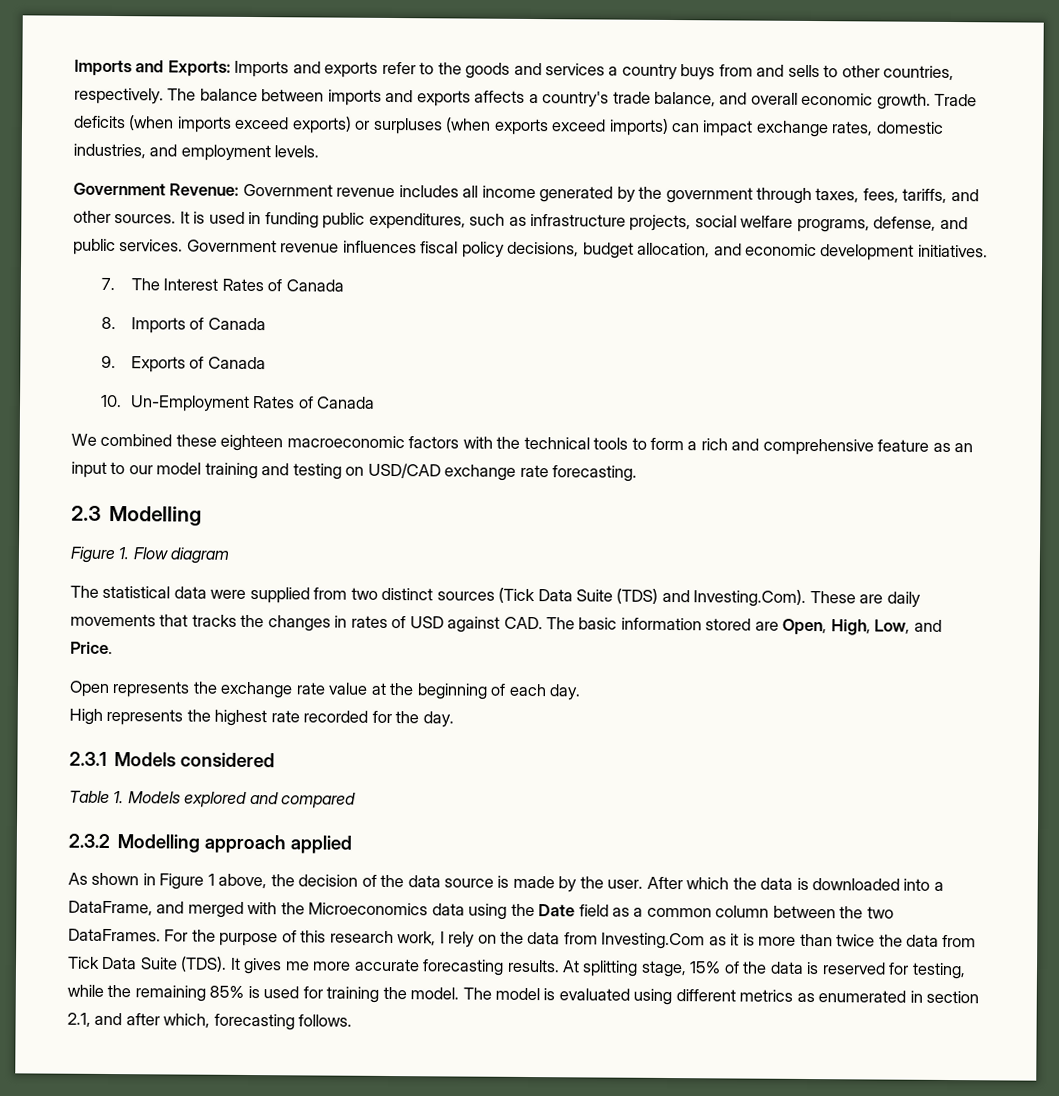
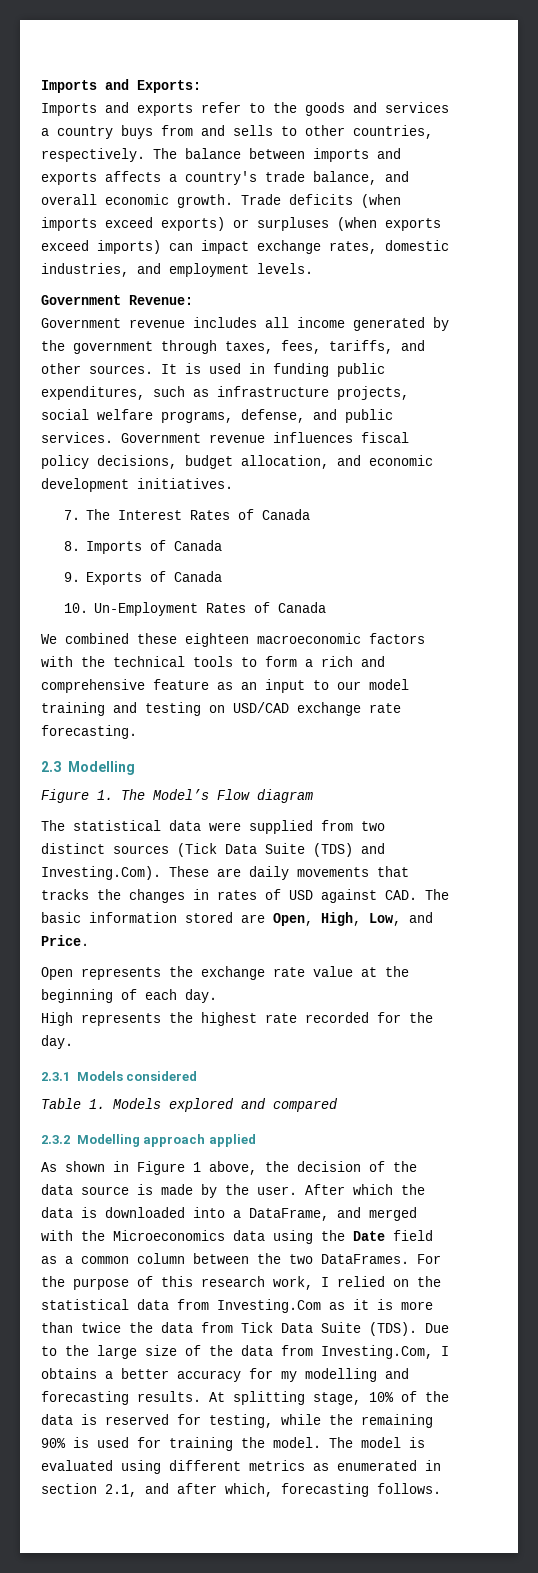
(231, 68) none -> (201, 86) //
(240, 189) none -> (193, 300) //
(130, 553) none -> [121,789,209,800] The Model’s
[448,931,476,948] rely -> [337,1276,385,1287] relied
(525, 937) none -> [41,1299,129,1310] statistical
[229,957,420,975] It gives me more accurate -> [425,1323,449,1333] [41,1345,449,1359] [41,1368,409,1382] Due to the large size of the data from Investing.Com, I obtains a better accuracy for my modelling and
[689,961,722,974] 15% -> [369,1392,394,1402] 10%
[209,985,245,998] 85% -> [41,1438,66,1448] 90%

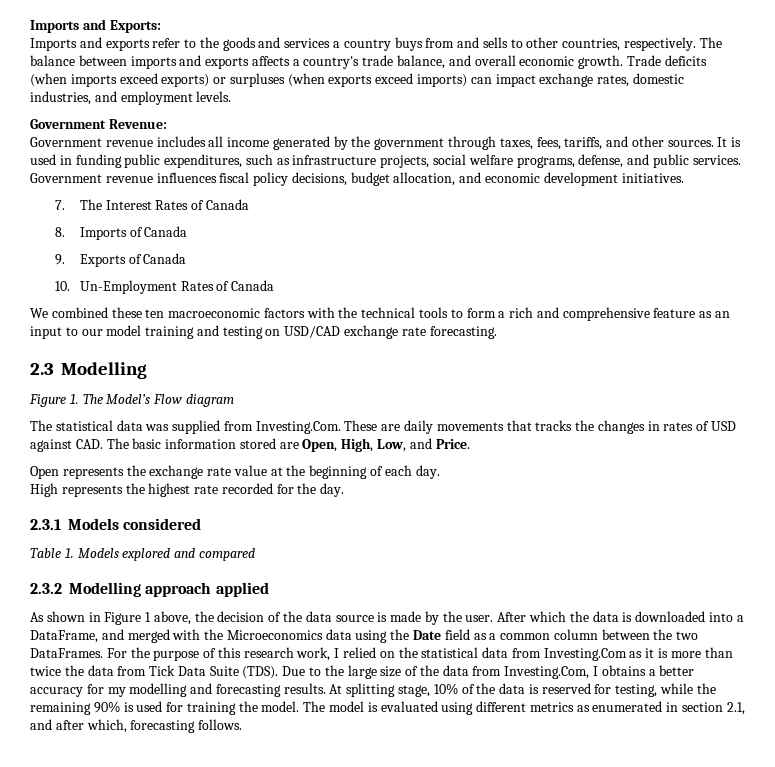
[185,633,249,647] eighteen -> [145,309,165,318] ten
[209,822,241,831] were -> [145,424,170,431] was
[361,821,385,831] [41,843,385,857] [41,866,161,880] two distinct sources (Tick Data Suite (TDS) and Investing.Com). -> [255,421,341,434] Investing.Com.

